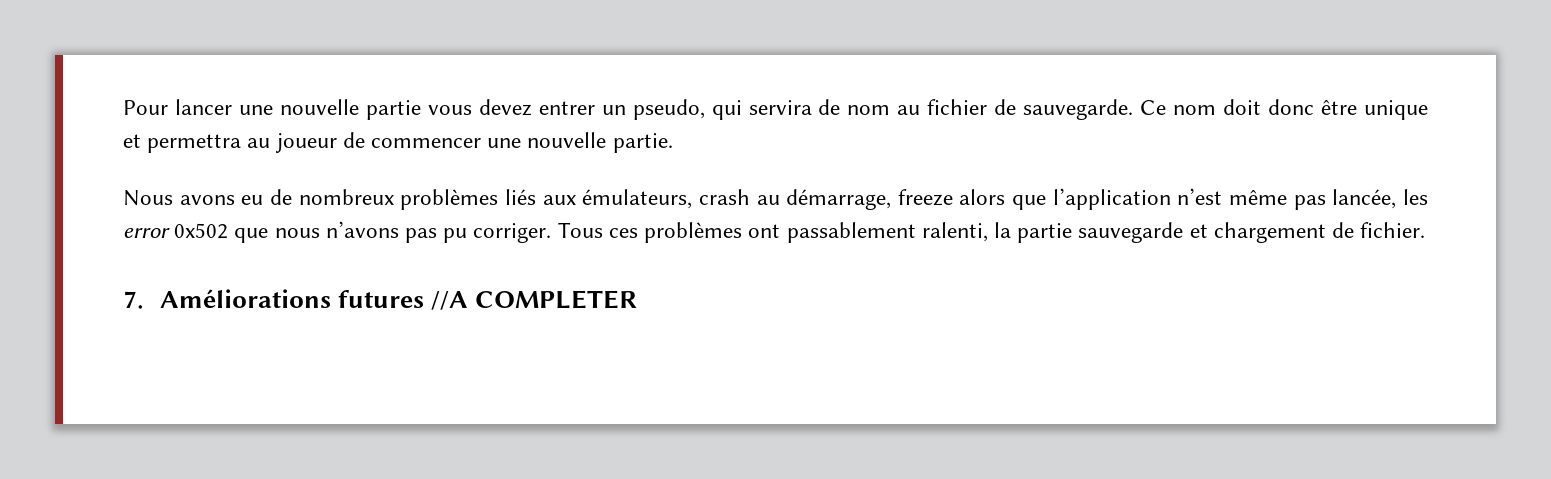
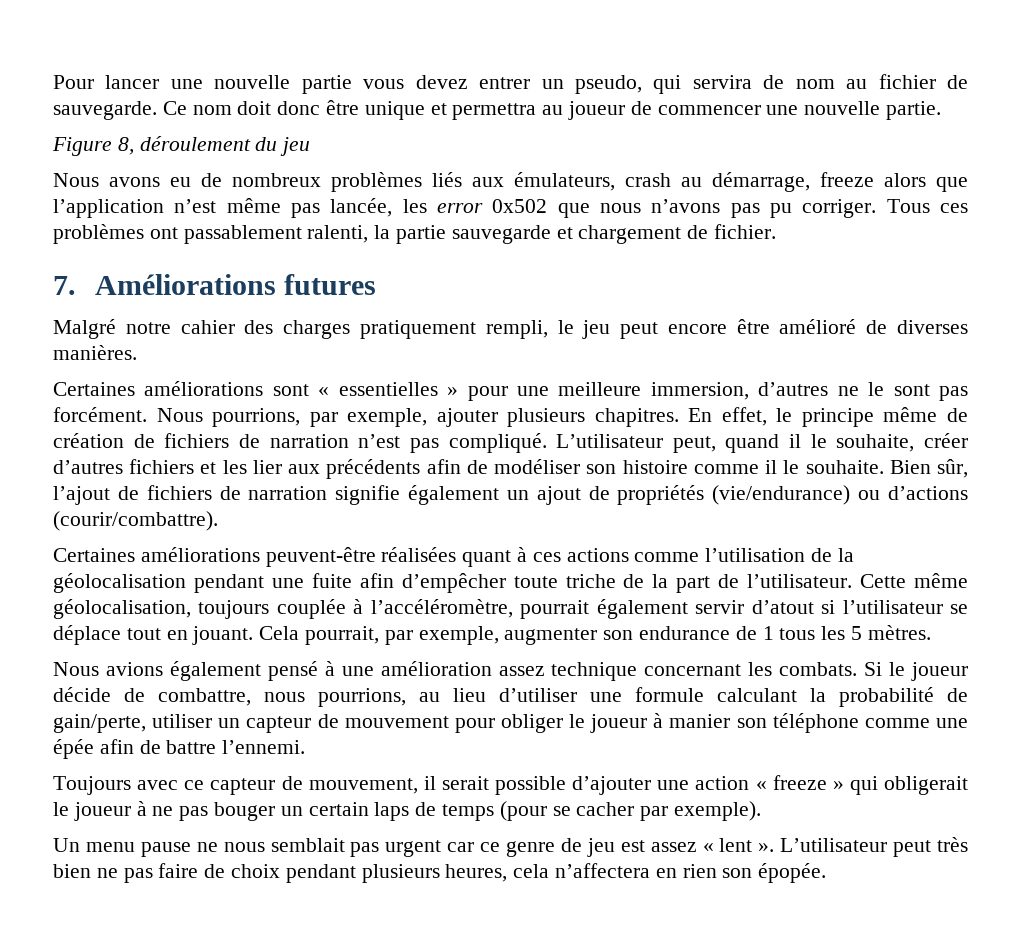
(673, 143) none -> [52,136,311,156] // Figure 8, déroulement du jeu
[431,290,638,310] //A COMPLETER -> [53,319,969,339] [53,345,137,360] [53,381,969,401] [53,407,969,427] [53,433,968,453] [53,459,969,479] [53,485,968,505] [53,511,218,531] [53,547,854,567] [53,573,969,593] [53,599,969,619] [53,625,931,645] [53,661,969,681] [53,687,968,707] [53,713,968,733] [53,739,306,759] [53,775,968,795] [53,801,762,821] [53,837,968,857] [53,863,827,883] // Malgré notre cahier des charges pratiquement rempli, le jeu peut encore être amélioré de diverses manières. // Certaines améliorations sont « essentielles » pour une meilleure immersion, d’autres ne le sont pas forcément. Nous pourrions, par exemple, ajouter plusieurs chapitres. En effet, le principe même de création de fichiers de narration n’est pas compliqué. L’utilisateur peut, quand il le souhaite, créer d’autres fichiers et les lier aux précédents afin de modéliser son histoire comme il le souhaite. Bien sûr, l’ajout de fichiers de narration signifie également un ajout de propriétés (vie/endurance) ou d’actions (courir/combattre). // Certaines améliorations peuvent-être réalisées quant à ces actions comme l’utilisation de la géolocalisation pendant une fuite afin d’empêcher toute triche de la part de l’utilisateur. Cette même géolocalisation, toujours couplée à l’accéléromètre, pourrait également servir d’atout si l’utilisateur se déplace tout en jouant. Cela pourrait, par exemple, augmenter son endurance de 1 tous les 5 mètres. // Nous avions également pensé à une amélioration assez technique concernant les combats. Si le joueur décide de combattre, nous pourrions, au lieu d’utiliser une formule calculant la probabilité de gain/perte, utiliser un capteur de mouvement pour obliger le joueur à manier son téléphone comme une épée afin de battre l’ennemi. // Toujours avec ce capteur de mouvement, il serait possible d’ajouter une action « freeze » qui obligerait le joueur à ne pas bouger un certain laps de temps (pour se cacher par exemple). // Un menu pause ne nous semblait pas urgent car ce genre de jeu est assez « lent ». L’utilisateur peut très bien ne pas faire de choix pendant plusieurs heures, cela n’affectera en rien son épopée.

